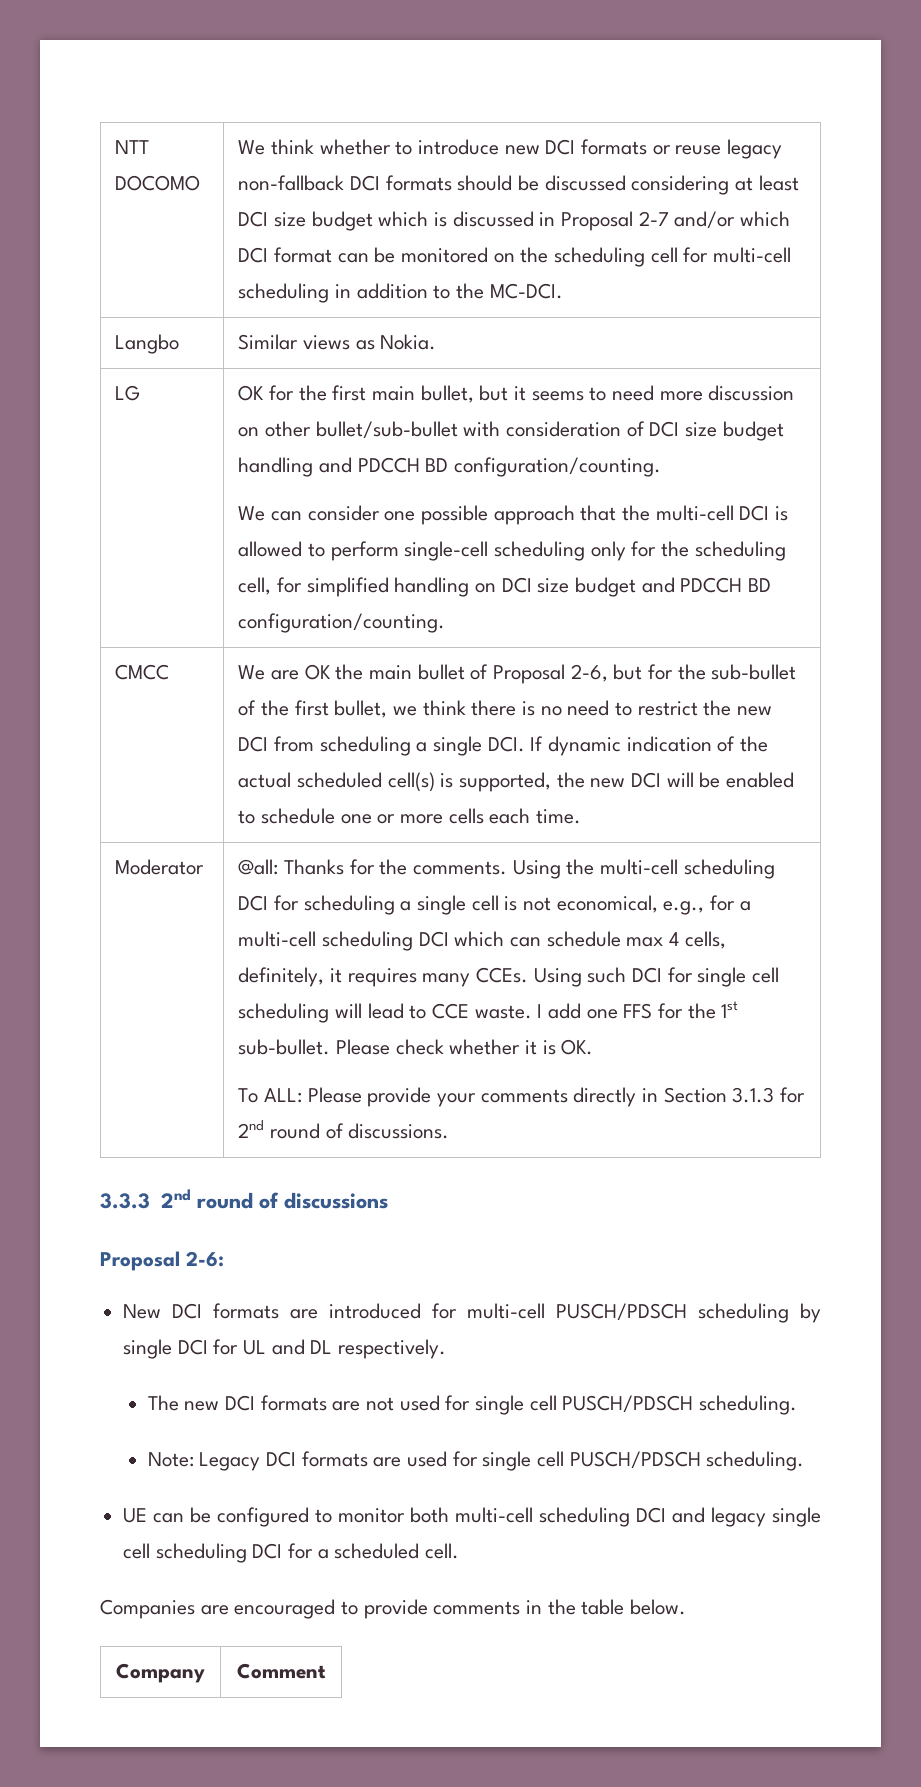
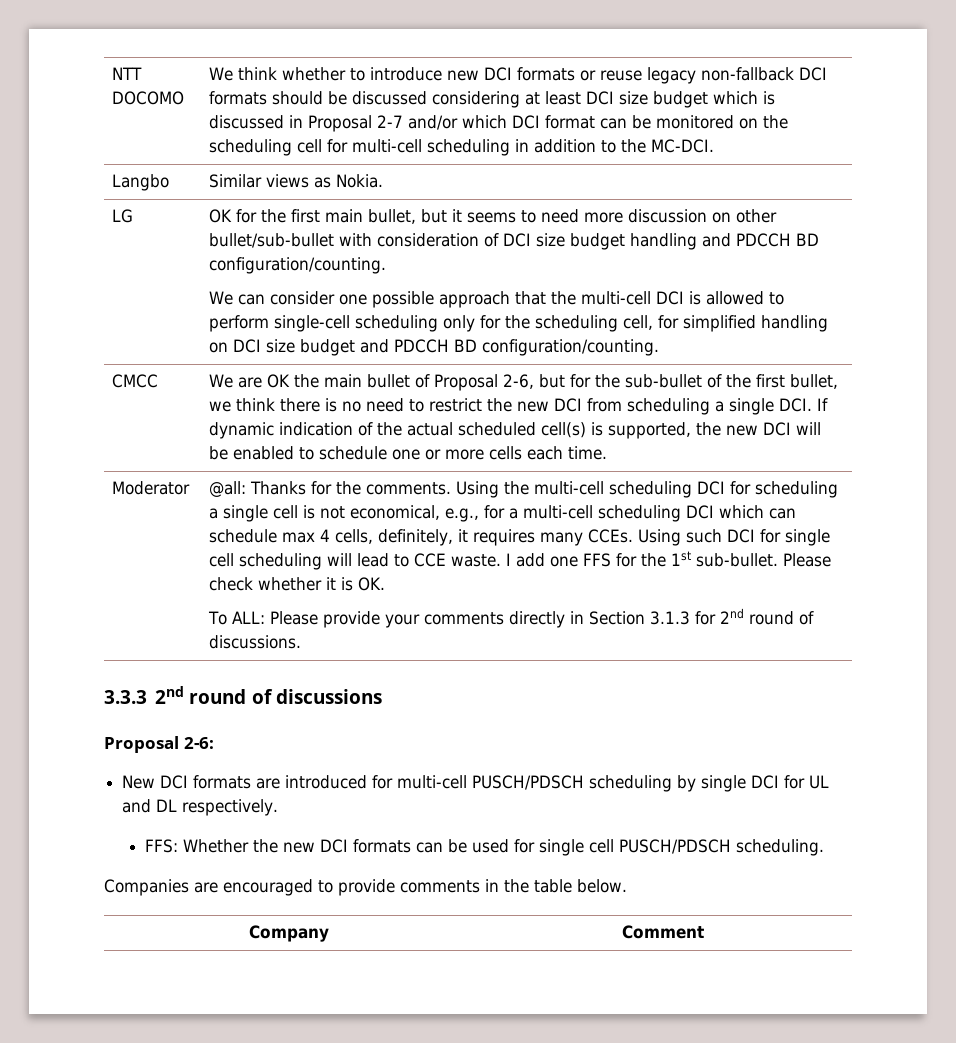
[147,1395,797,1415] [147,1451,805,1471] [123,1507,822,1527] [123,1543,460,1563] The new DCI formats are not used for single cell PUSCH/PDSCH scheduling. // Note: Legacy DCI formats are used for single cell PUSCH/PDSCH scheduling. // UE can be configured to monitor both multi-cell scheduling DCI and legacy single cell scheduling DCI for a scheduled cell. -> [144,839,824,856] FFS: Whether the new DCI formats can be used for single cell PUSCH/PDSCH scheduling.

